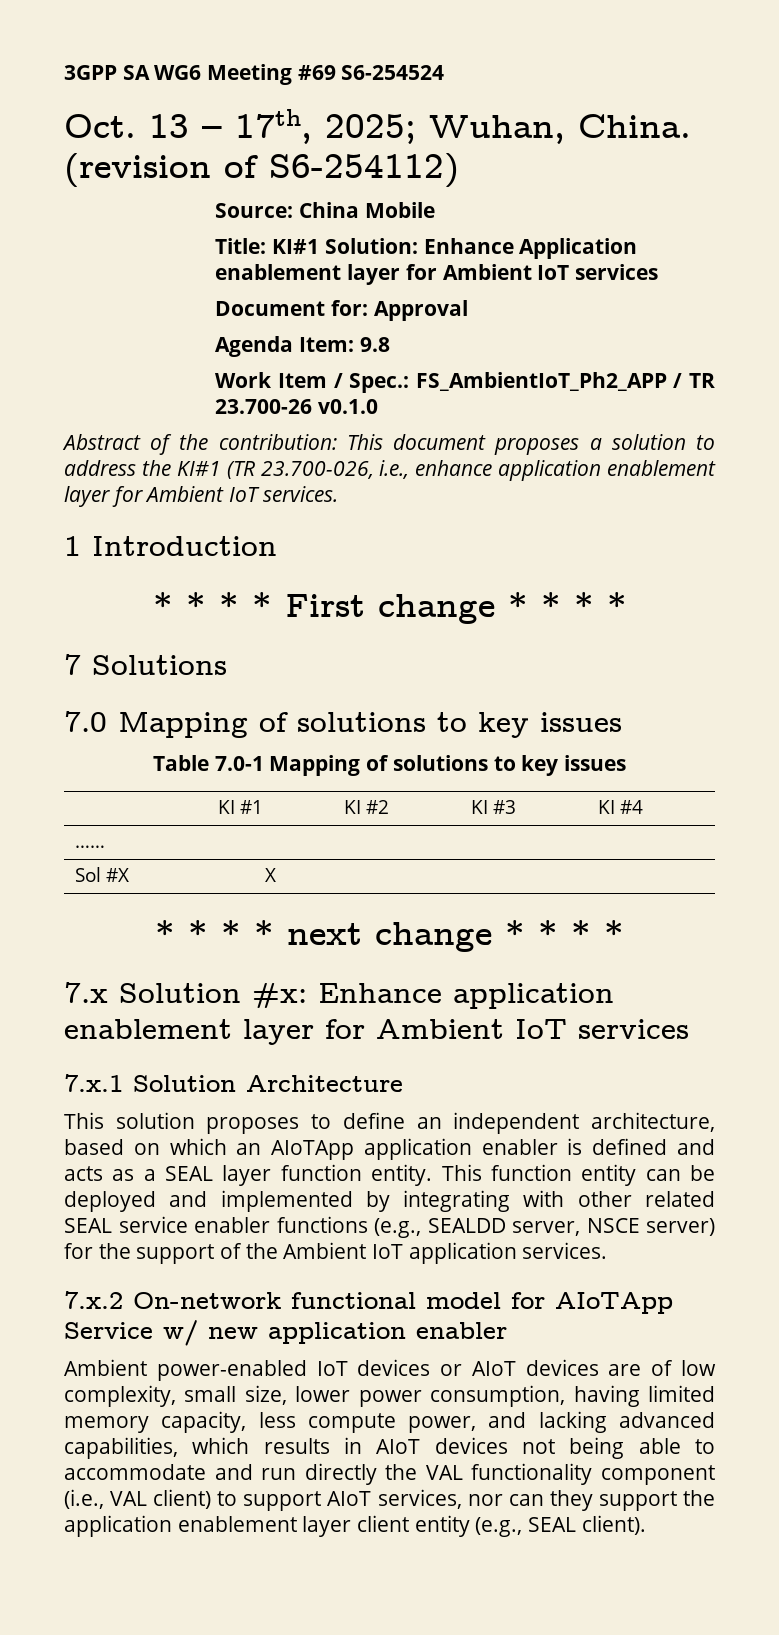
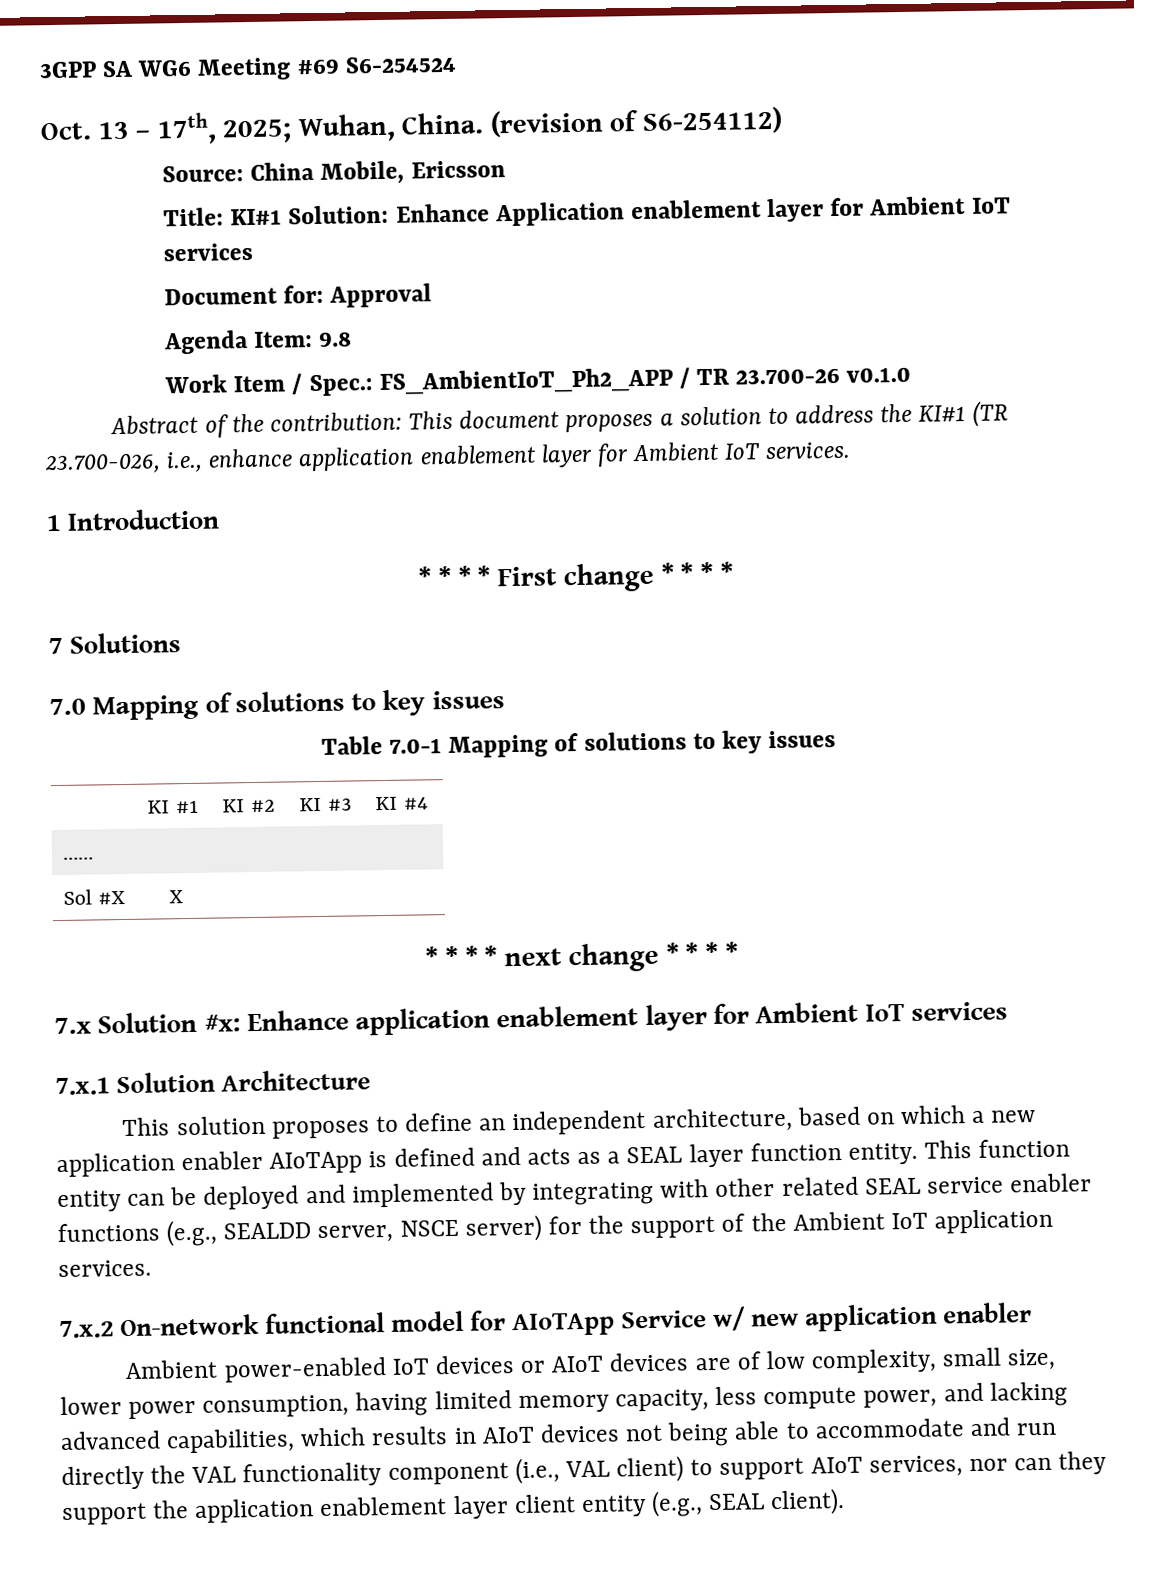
[364,202,435,218] Mobile -> [320,160,506,185] Mobile, Ericsson
[236,1138,558,1160] an AIoTApp application enabler -> [972,1110,1037,1124] [56,1150,363,1178] a new application enabler AIoTApp

